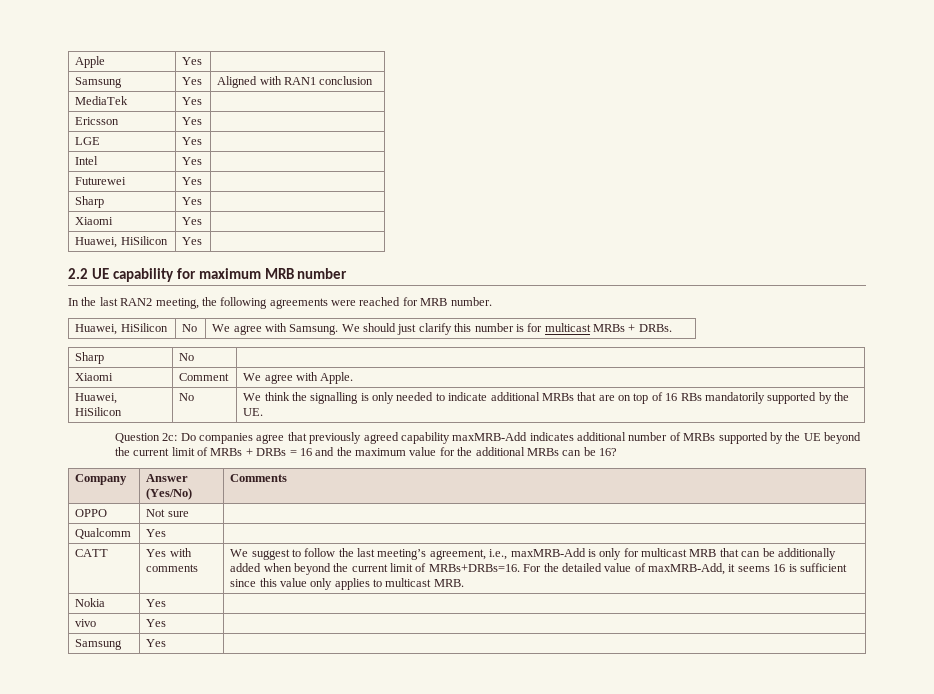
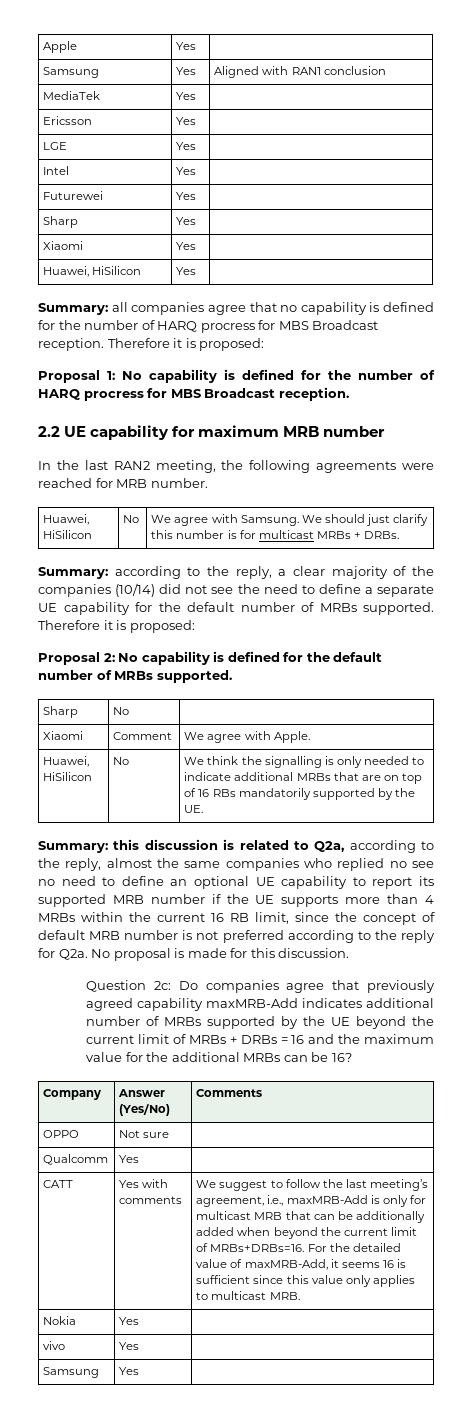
(203, 241) none -> [38,302,434,315] [38,320,379,333] [38,338,265,351] [38,369,435,383] [38,387,349,401] // Summary: all companies agree that no capability is defined for the number of HARQ procress for MBS Broadcast reception. Therefore it is proposed: // Proposal 1: No capability is defined for the number of HARQ procress for MBS Broadcast reception.
(672, 328) none -> [38,566,434,579] [38,583,435,597] [38,602,434,615] [38,620,195,633] [38,651,383,665] [38,670,232,683] // Summary: according to the reply, a clear majority of the companies (10/14) did not see the need to define a separate UE capability for the default number of MRBs supported. Therefore it is proposed: // Proposal 2: No capability is defined for the default number of MRBs supported.
(264, 412) none -> [38,839,434,853] [38,858,434,871] [38,876,434,889] [38,894,435,907] [38,912,435,925] [38,930,435,943] [38,948,350,961] // Summary: this discussion is related to Q2a, according to the reply, almost the same companies who replied no see no need to define an optional UE capability to report its supported MRB number if the UE supports more than 4 MRBs within the current 16 RB limit, since the concept of default MRB number is not preferred according to the reply for Q2a. No proposal is made for this discussion.

